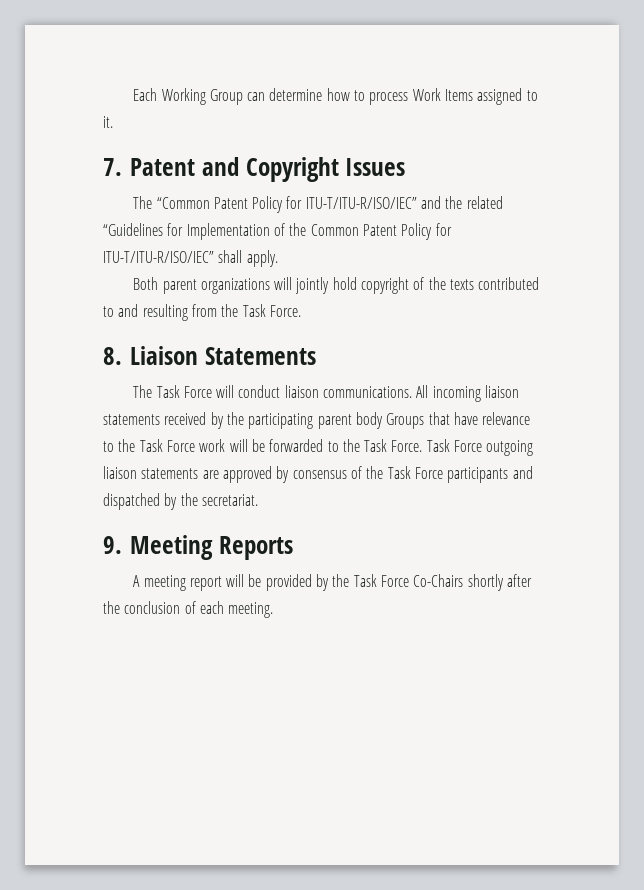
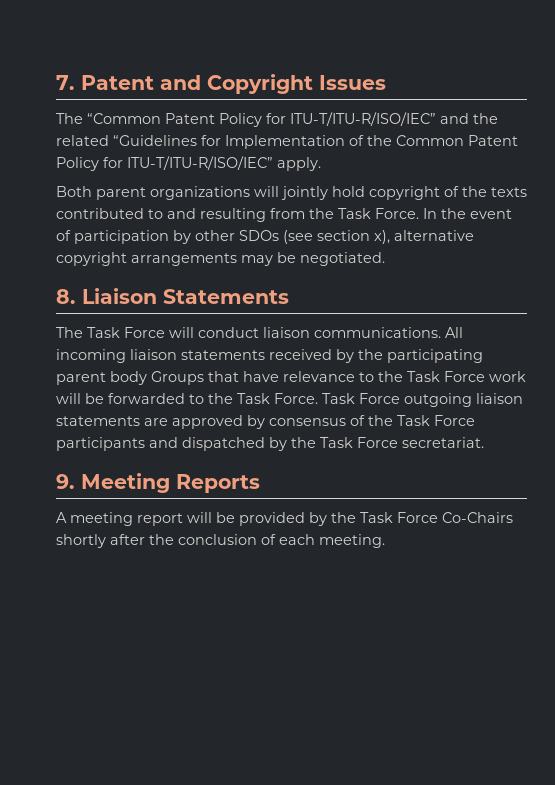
[133,88,538,105] [103,116,113,128] Each Working Group can determine how to process Work Items assigned to it. // -> (56, 82) none
[218,250,243,263] shall -> (273, 163) none
(301, 311) none -> [423,208,512,219] [56,230,474,244] [56,252,385,266] In the event of participation by other SDOs (see section x), alternative copyright arrangements may be negotiated.
(198, 499) none -> [320,437,398,448] Task Force

